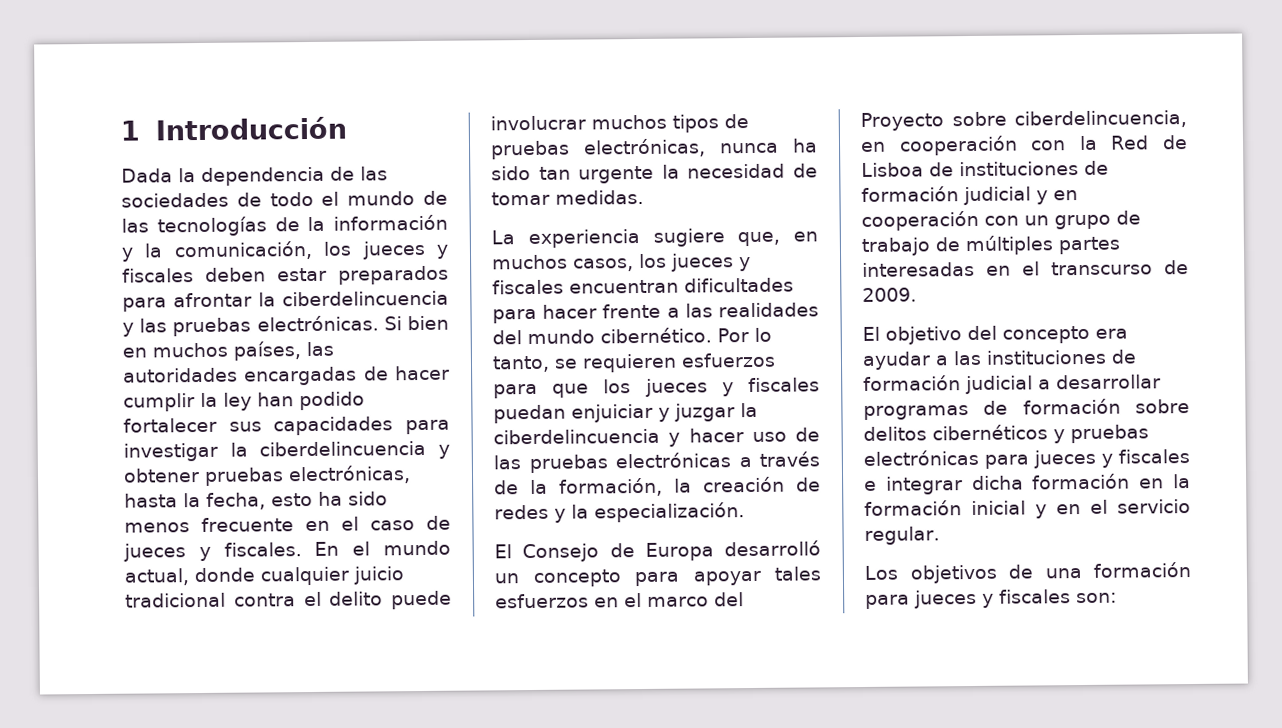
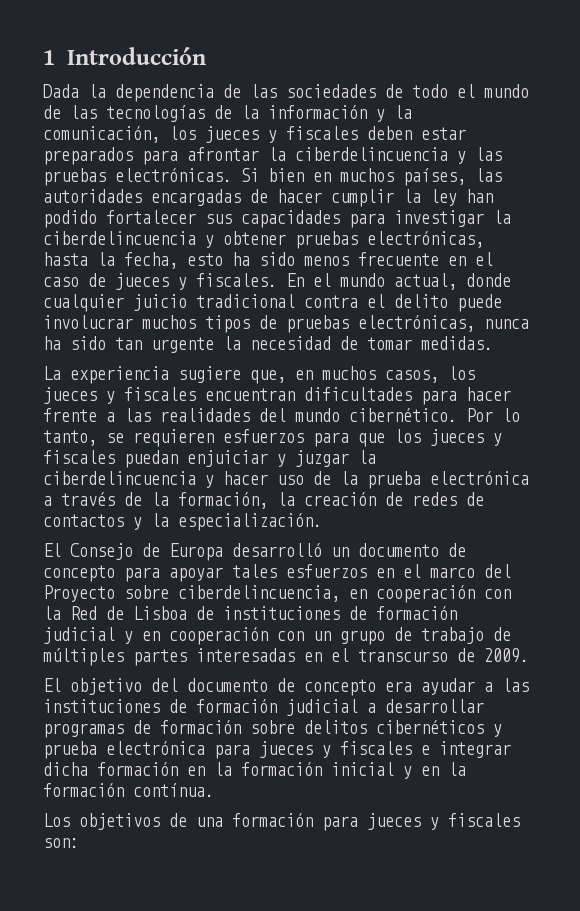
[493,452,731,474] las pruebas electrónicas -> [340,471,529,489] la prueba electrónica
(549, 512) none -> [466,492,484,506] [43,514,124,527] de contactos
(519, 578) none -> [358,543,466,557] documento de
(997, 333) none -> [187,678,295,692] documento de
[1070,424,1149,444] [863,449,979,466] pruebas electrónicas -> [43,741,205,759] prueba electrónica
[1090,499,1191,514] [864,526,940,545] el servicio regular. -> [448,762,466,776] [43,783,214,797] la formación contínua.

